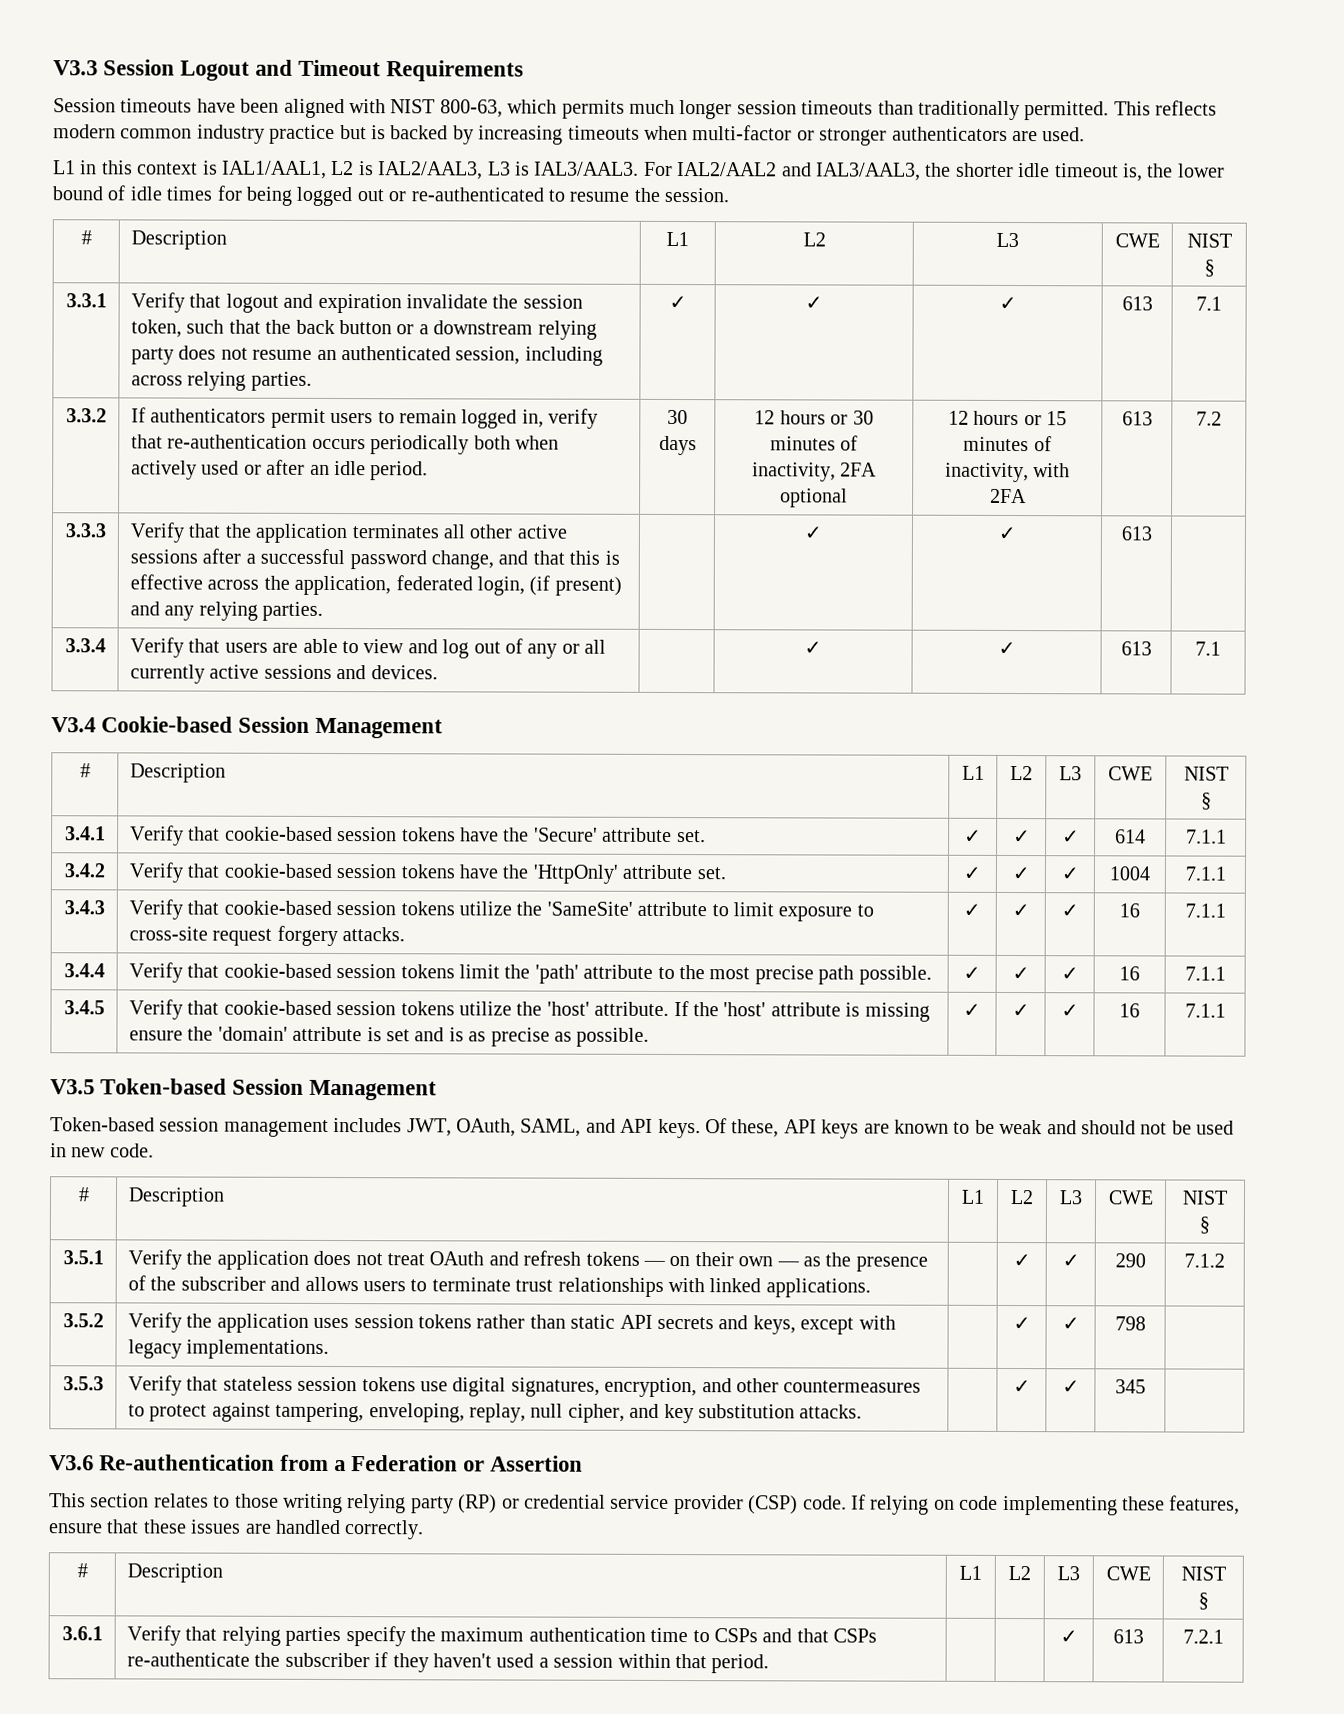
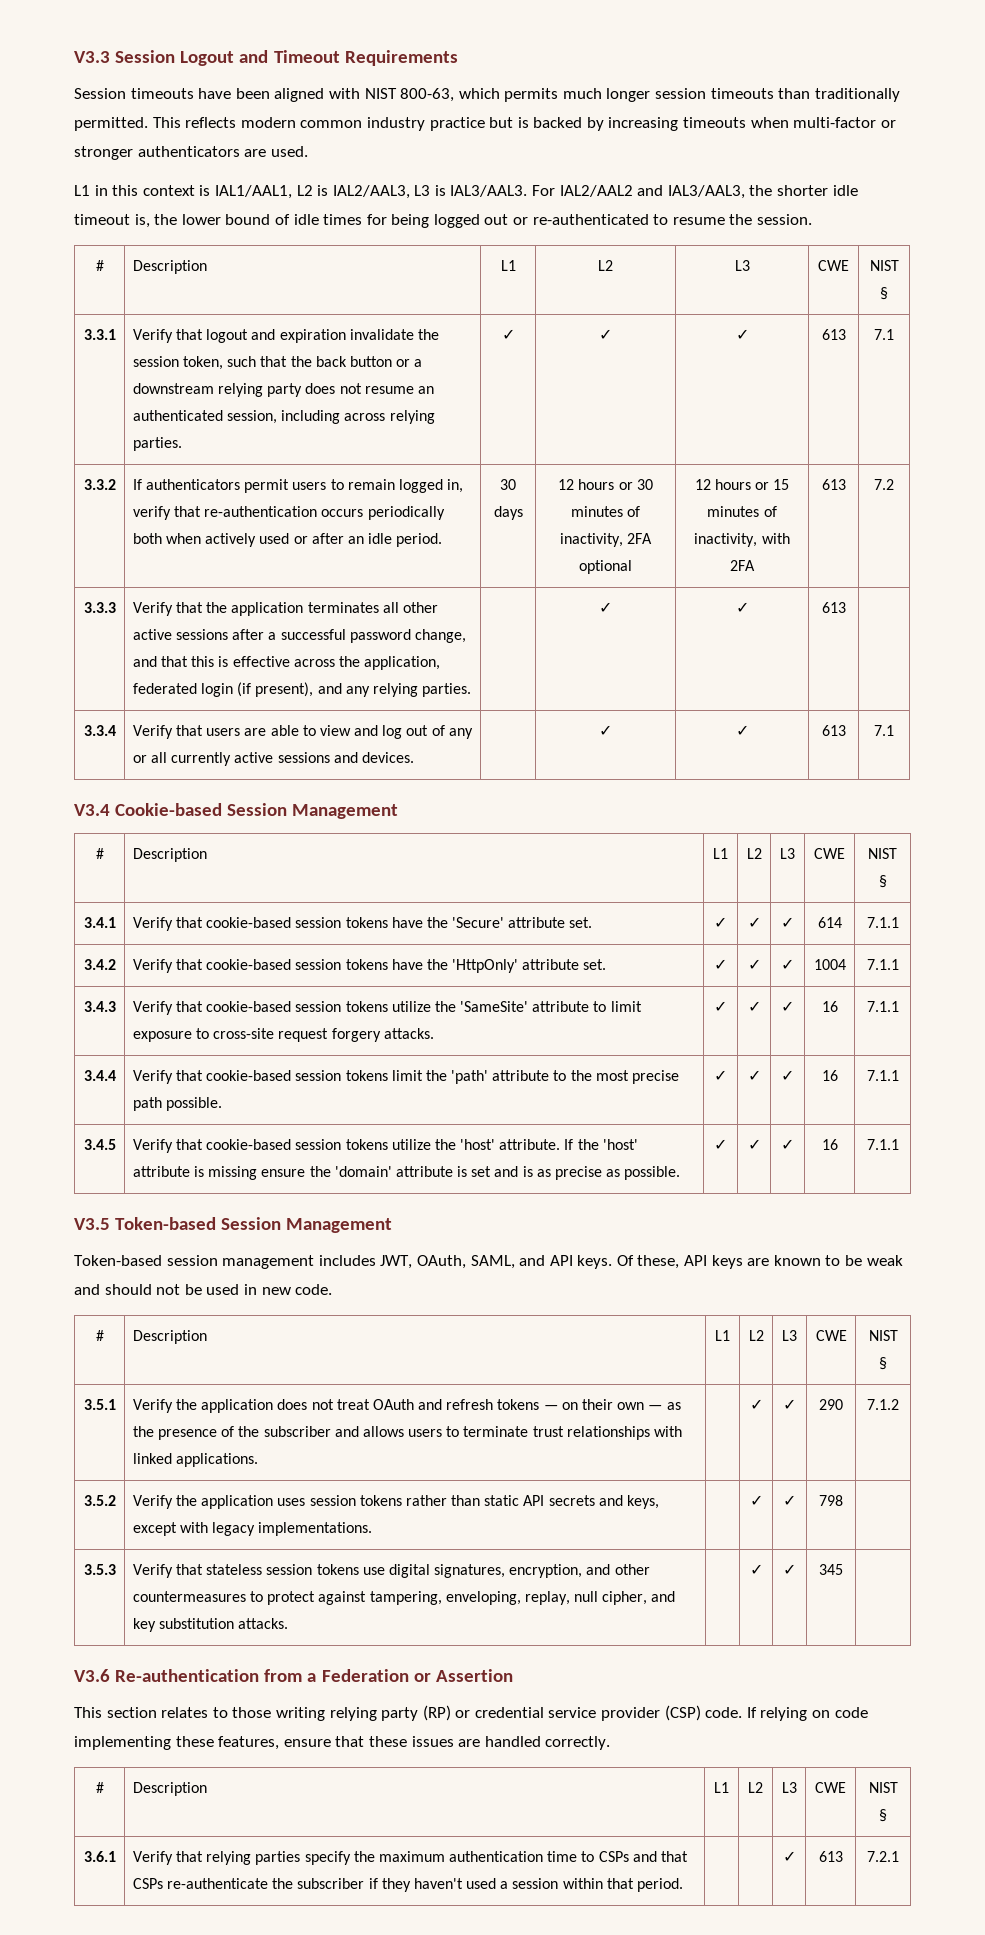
[476,575,622,596] login, (if present) -> [200,682,314,697] login (if present),

